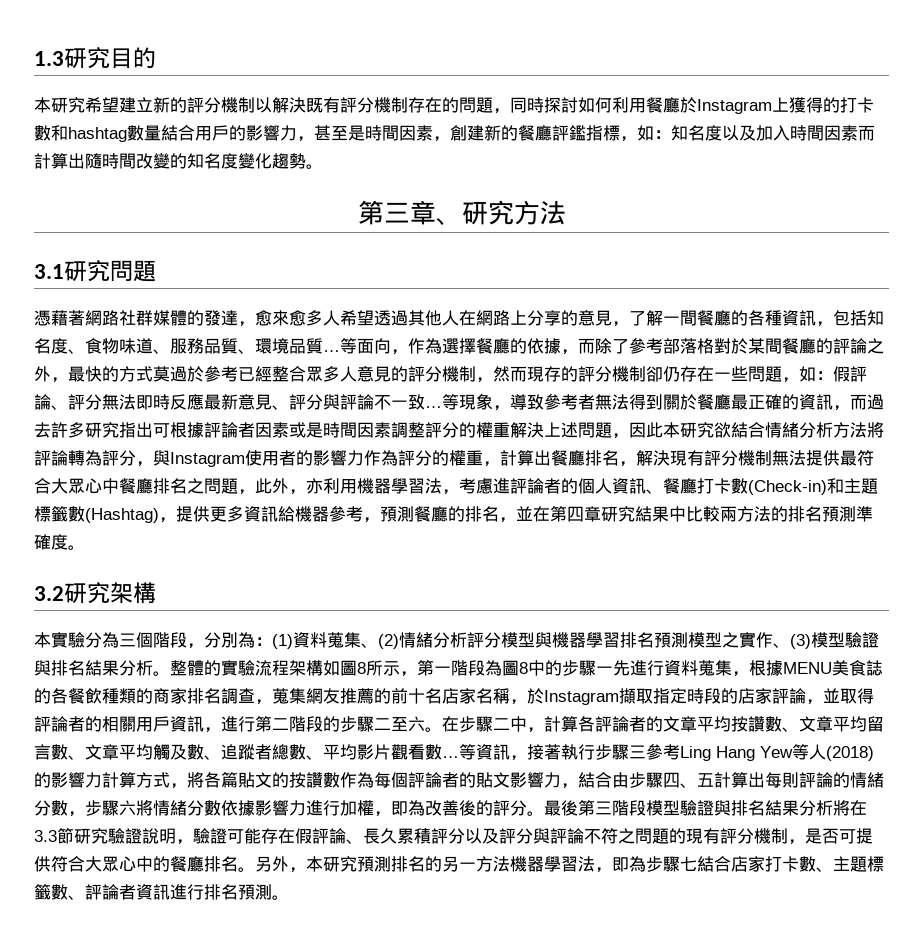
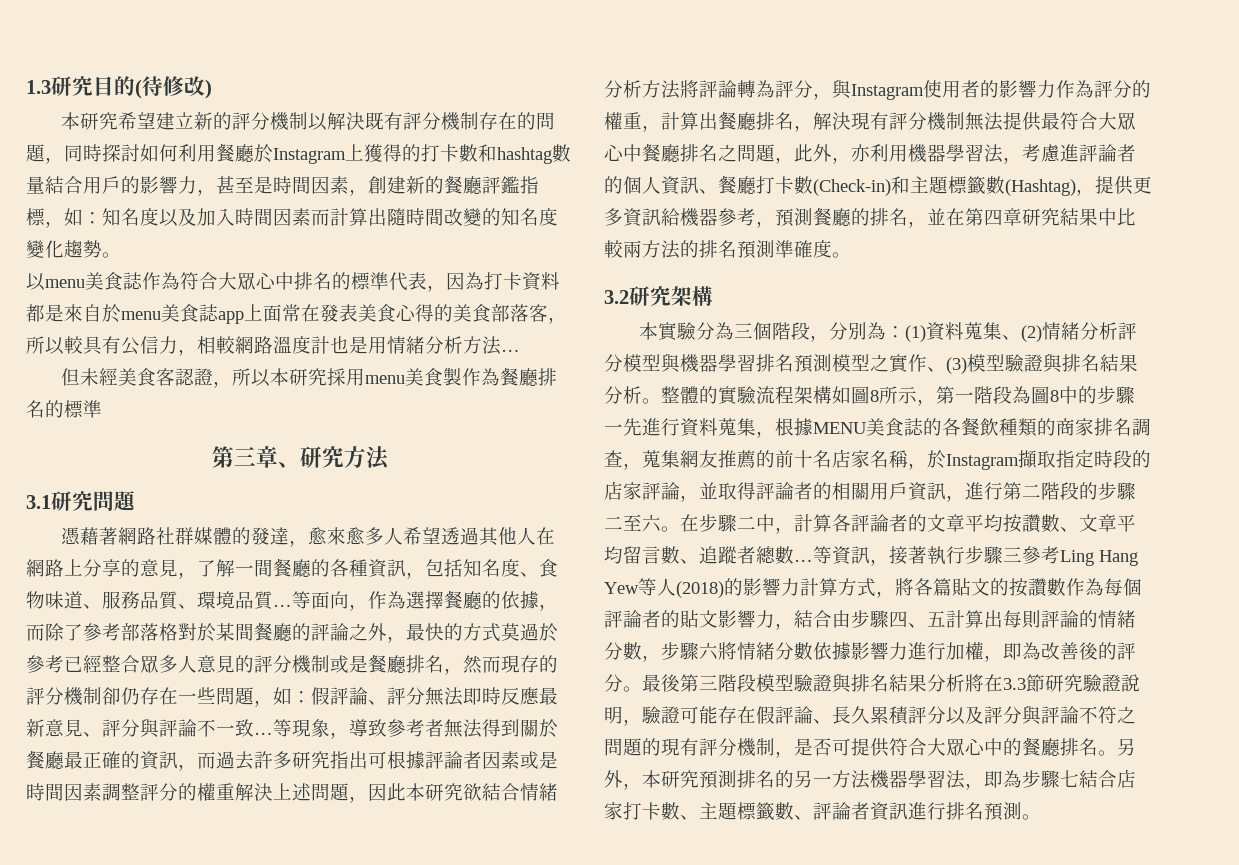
(156, 58) none -> [135,76,212,99] (待修改)
(323, 166) none -> [26,272,560,292] [26,304,567,324] [26,336,520,356] [61,367,558,388] [26,400,102,418] // 以menu美食誌作為符合大眾心中排名的標準代表，因為打卡資料都是來自於menu美食誌app上面常在發表美食心得的美食部落客，所以較具有公信力，相較網路溫度計也是用情緒分析方法… // 但未經美食客認證，所以本研究採用menu美食製作為餐廳排名的標準
(476, 374) none -> [330,654,444,673] 或是餐廳排名
[85,744,425,760] 文章平均觸及數、追蹤者總數、平均影片觀看 -> [699,546,775,564] 追蹤者總

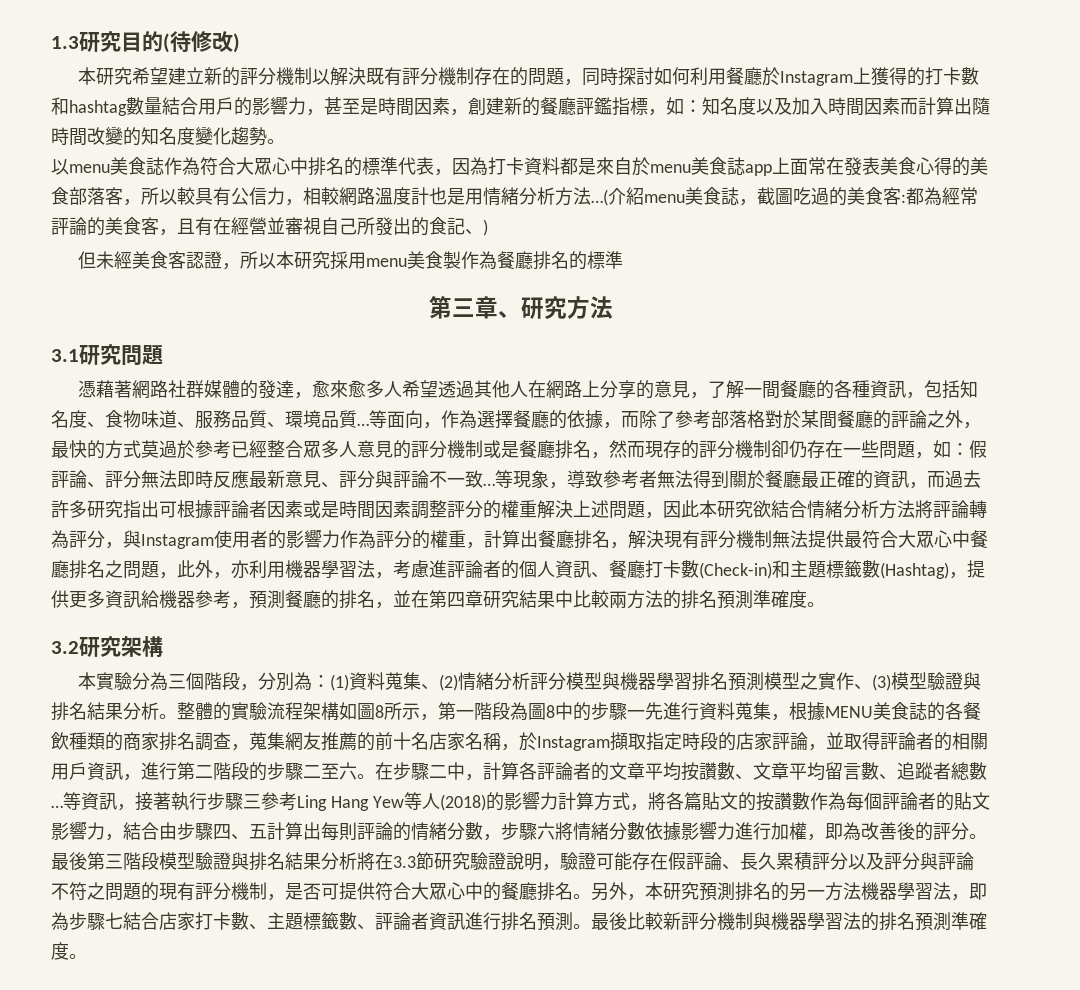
[501,349,520,352] … -> [591,187,978,206] [51,217,488,236] …(介紹menu美食誌，截圖吃過的美食客:都為經常評論的美食客，且有在經營並審視自己所發出的食記、)
(1041, 817) none -> [591,912,987,931] [51,942,87,960] 最後比較新評分機制與機器學習法的排名預測準確度。

